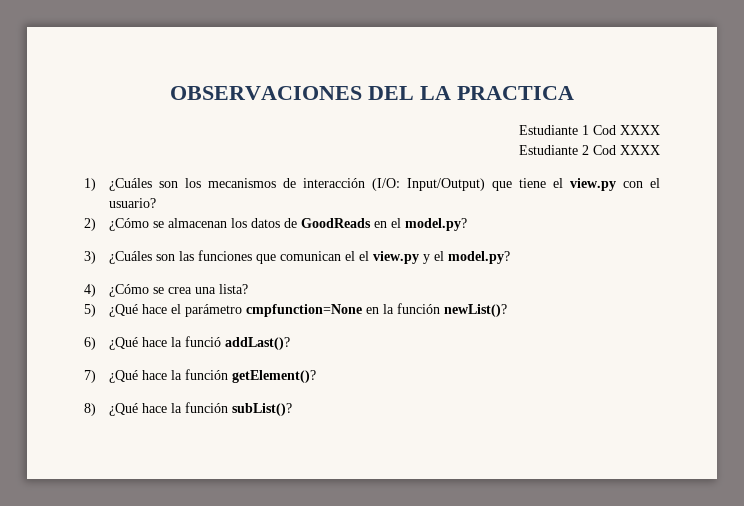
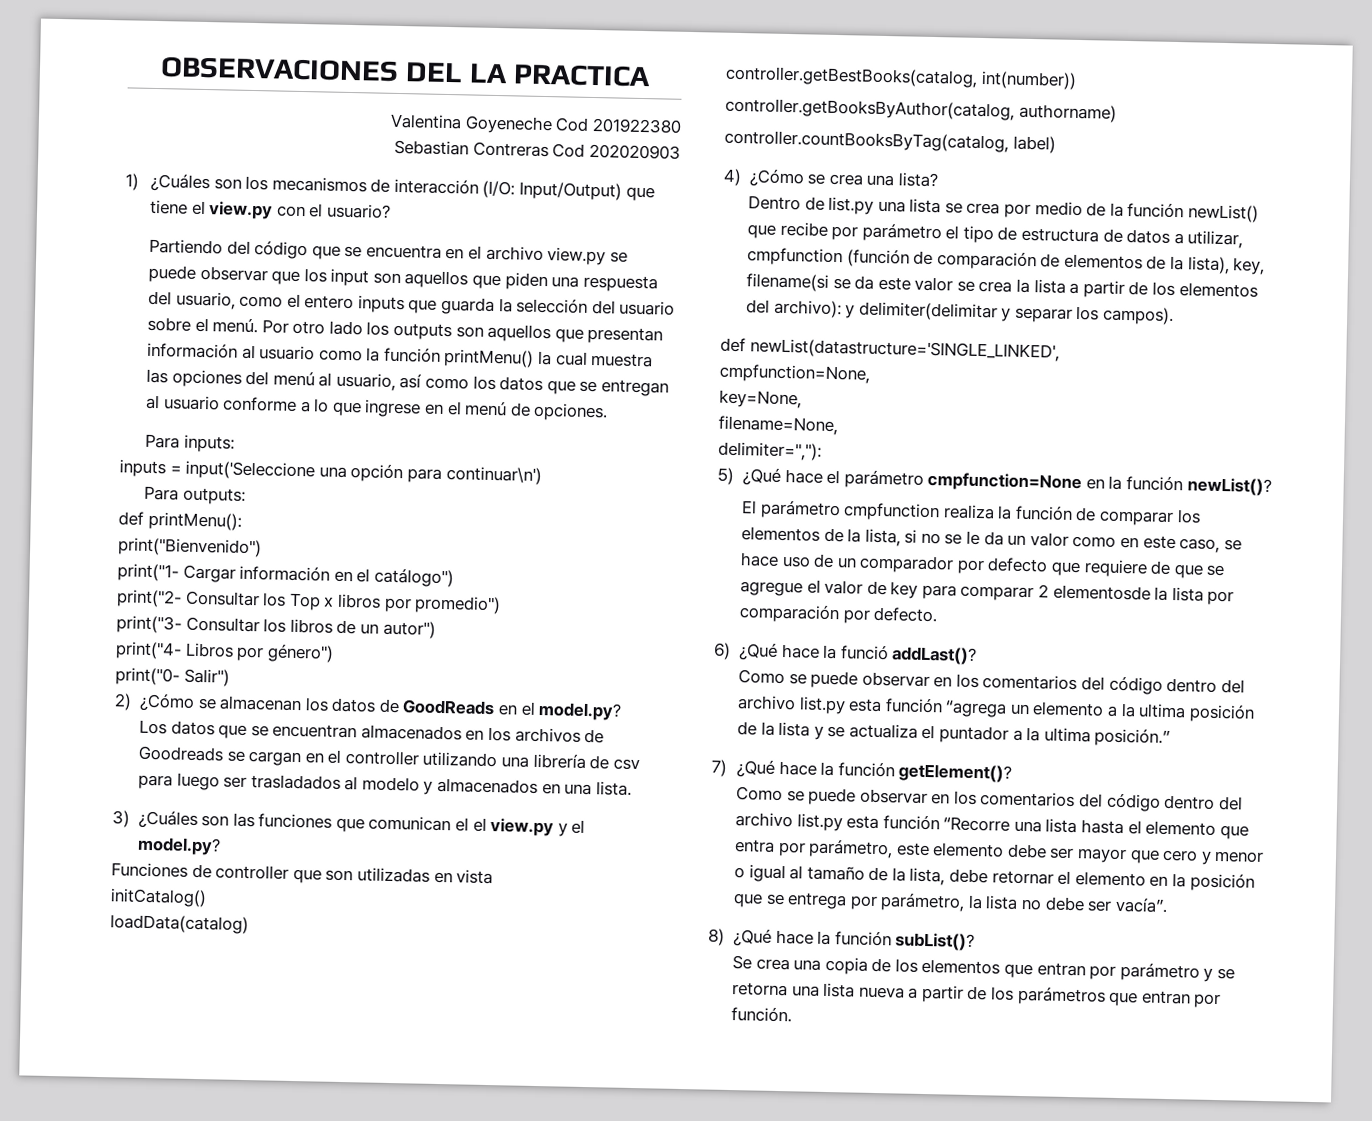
[519,125,660,135] [519,145,660,155] Estudiante 1 Cod XXXX // Estudiante 2 Cod XXXX -> [390,113,682,135] [394,139,681,160] Valentina Goyeneche Cod 201922380 // Sebastian Contreras Cod 202020903
(156, 203) none -> [148,238,628,266] [147,264,658,293] [147,290,676,316] [146,316,664,345] [146,342,654,368] [145,368,669,397] [145,394,609,422] [144,433,235,453] [119,459,542,486] [143,485,246,505] [118,511,242,531] [118,537,262,558] [117,563,454,588] [116,589,502,615] [116,615,436,639] [115,641,334,663] [115,667,230,687] // Partiendo del código que se encuentra en el archivo view.py se puede observar que los input son aquellos que piden una respuesta del usuario, como el entero inputs que guarda la selección del usuario sobre el menú. Por otro lado los outputs son aquellos que presentan información al usuario como la función printMenu() la cual muestra las opciones del menú al usuario, así como los datos que se entregan al usuario conforme a lo que ingrese en el menú de opciones. // Para inputs: // inputs = input('Seleccione una opción para continuar\n') // Para outputs: // def printMenu(): // print("Bienvenido") // print("1- Cargar información en el catálogo") // print("2- Consultar los Top x libros por promedio") // print("3- Consultar los libros de un autor") // print("4- Libros por género") // print("0- Salir")
(467, 224) none -> [138,719,605,744] [137,745,640,771] [137,772,632,796] // Los datos que se encuentran almacenados en los archivos de Goodreads se cargan en el controller utilizando una librería de csv para luego ser trasladados al modelo y almacenados en una lista.
(510, 257) none -> [111,862,494,885] [110,888,207,908] [110,914,249,935] [725,65,1077,90] [725,97,1117,123] [724,129,1056,154] // Funciones de controller que son utilizadas en vista // initCatalog() // loadData(catalog) // controller.getBestBooks(catalog, int(number)) // controller.getBooksByAuthor(catalog, authorname) // controller.countBooksByTag(catalog, label)
(248, 289) none -> [747,195,1259,223] [746,221,1244,249] [746,247,1266,275] [745,273,1258,298] [745,299,1175,325] [720,337,1060,362] [719,363,871,384] [719,389,802,409] [718,415,838,436] [718,441,822,461] // Dentro de list.py una lista se crea por medio de la función newList() que recibe por parámetro el tipo de estructura de datos a utilizar, cmpfunction (función de comparación de elementos de la lista), key, filename(si se da este valor se crea la lista a partir de los elementos del archivo): y delimiter(delimitar y separar los campos). // def newList(datastructure='SINGLE_LINKED', // cmpfunction=None, // key=None, // filename=None, // delimiter=","):
(507, 310) none -> [740,500,1201,527] [740,526,1242,554] [739,552,1226,579] [739,579,1235,606] [738,604,939,624] // El parámetro cmpfunction realiza la función de comparar los elementos de la lista, si no se le da un valor como en este caso, se hace uso de un comparador por defecto que requiere de que se agregue el valor de key para comparar 2 elementosde la lista por comparación por defecto.
(290, 343) none -> [737,669,1245,695] [736,695,1255,723] [736,721,1171,748] // Como se puede observar en los comentarios del código dentro del archivo list.py esta función “agrega un elemento a la ultima posición de la lista y se actualiza el puntador a la ultima posición.”
(316, 376) none -> [735,786,1243,812] [734,812,1249,840] [734,839,1265,865] [733,864,1255,892] [732,892,1168,913] // Como se puede observar en los comentarios del código dentro del archivo list.py esta función “Recorre una lista hasta el elemento que entra por parámetro, este elemento debe ser mayor que cero y menor o igual al tamaño de la lista, debe retornar el elemento en la posición que se entrega por parámetro, la lista no debe ser vacía”.
(292, 409) none -> [731,955,1235,982] [731,982,1222,1009] [730,1007,792,1023] // Se crea una copia de los elementos que entran por parámetro y se retorna una lista nueva a partir de los parámetros que entran por función.

